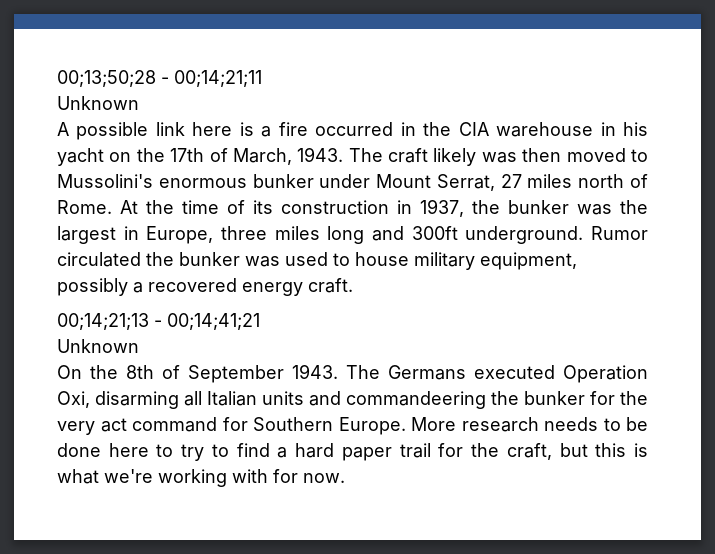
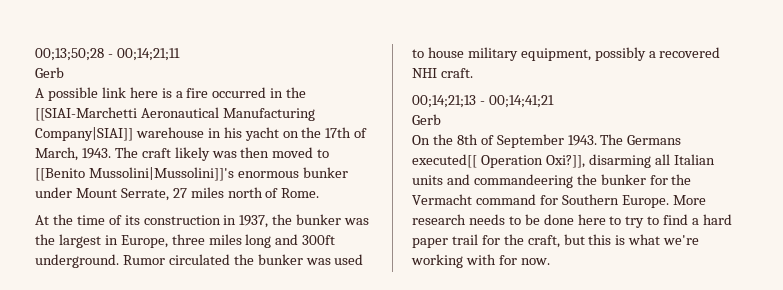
[57,96,139,110] Unknown -> [35,67,64,78] Gerb
[458,122,489,136] CIA -> [35,107,315,121] [35,127,133,141] [[SIAI-Marchetti Aeronautical Manufacturing Company|SIAI]]
[57,174,153,188] Mussolini's -> [35,167,234,181] [[Benito Mussolini|Mussolini]]'s
[436,174,495,191] Serrat, -> [120,188,169,201] Serrate,
(112, 207) none -> (320, 193) //
[242,282,303,296] energy -> [412,68,437,78] NHI
[57,339,139,353] Unknown -> [412,114,441,125] Gerb
[474,365,648,383] [57,391,90,408] executed Operation Oxi, -> [412,154,585,168] executed[[ Operation Oxi?]],
[57,418,127,435] very act -> [412,194,472,205] Vermacht

